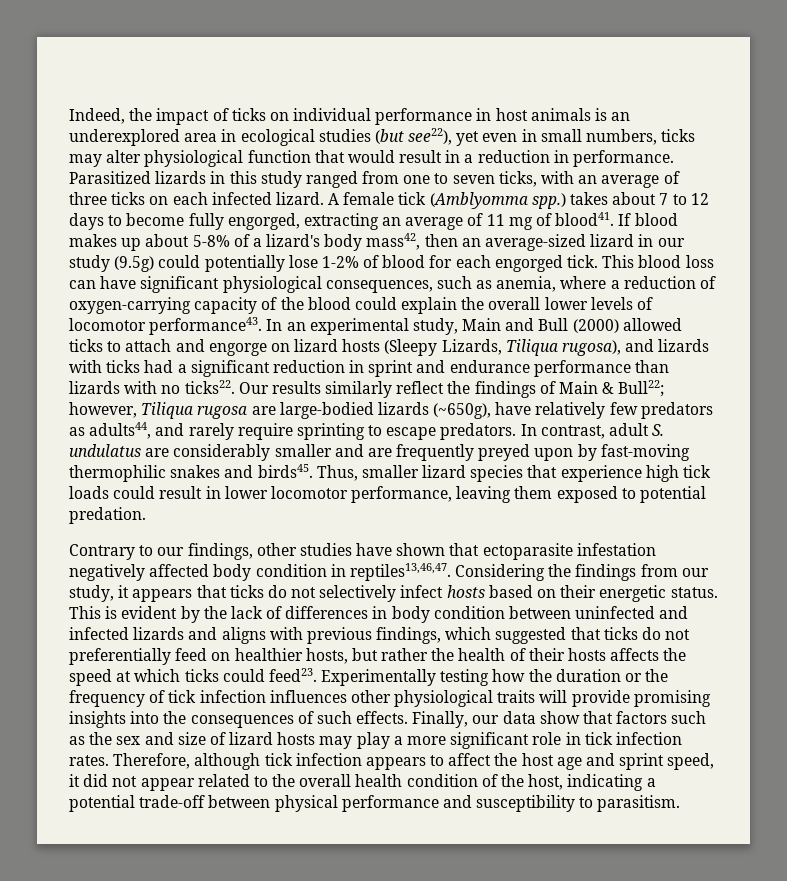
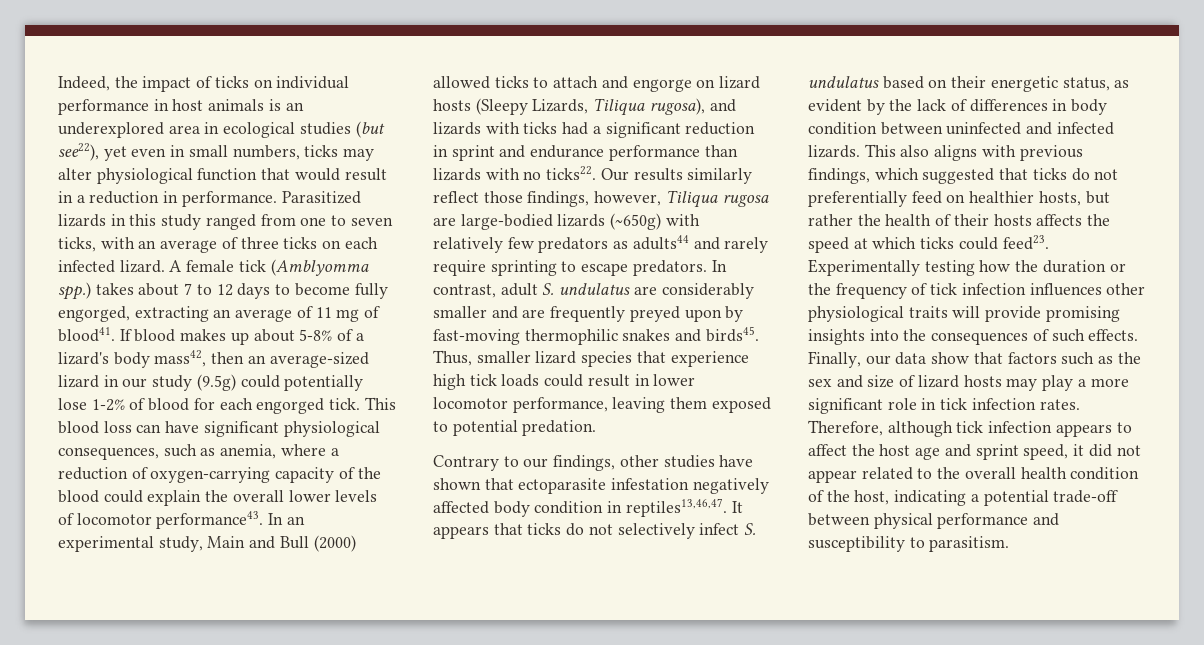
[447,380,665,398] the findings of Main & Bull22; -> [483,191,590,207] those findings,
[433,402,532,419] (~650g), have -> [610,213,700,230] (~650g) with
[89,422,152,439] adults44, -> [632,235,689,250] adults44
[455,564,709,581] [69,585,130,602] Considering the findings from our study, it -> [731,501,743,513] It
[446,585,485,598] hosts -> [744,523,757,535] [808,76,879,88] S. undulatus
[670,587,718,598] [69,606,118,619] status. This is -> [1062,77,1130,91] status, as
[133,627,218,640] lizards and -> [808,144,930,158] lizards. This also

